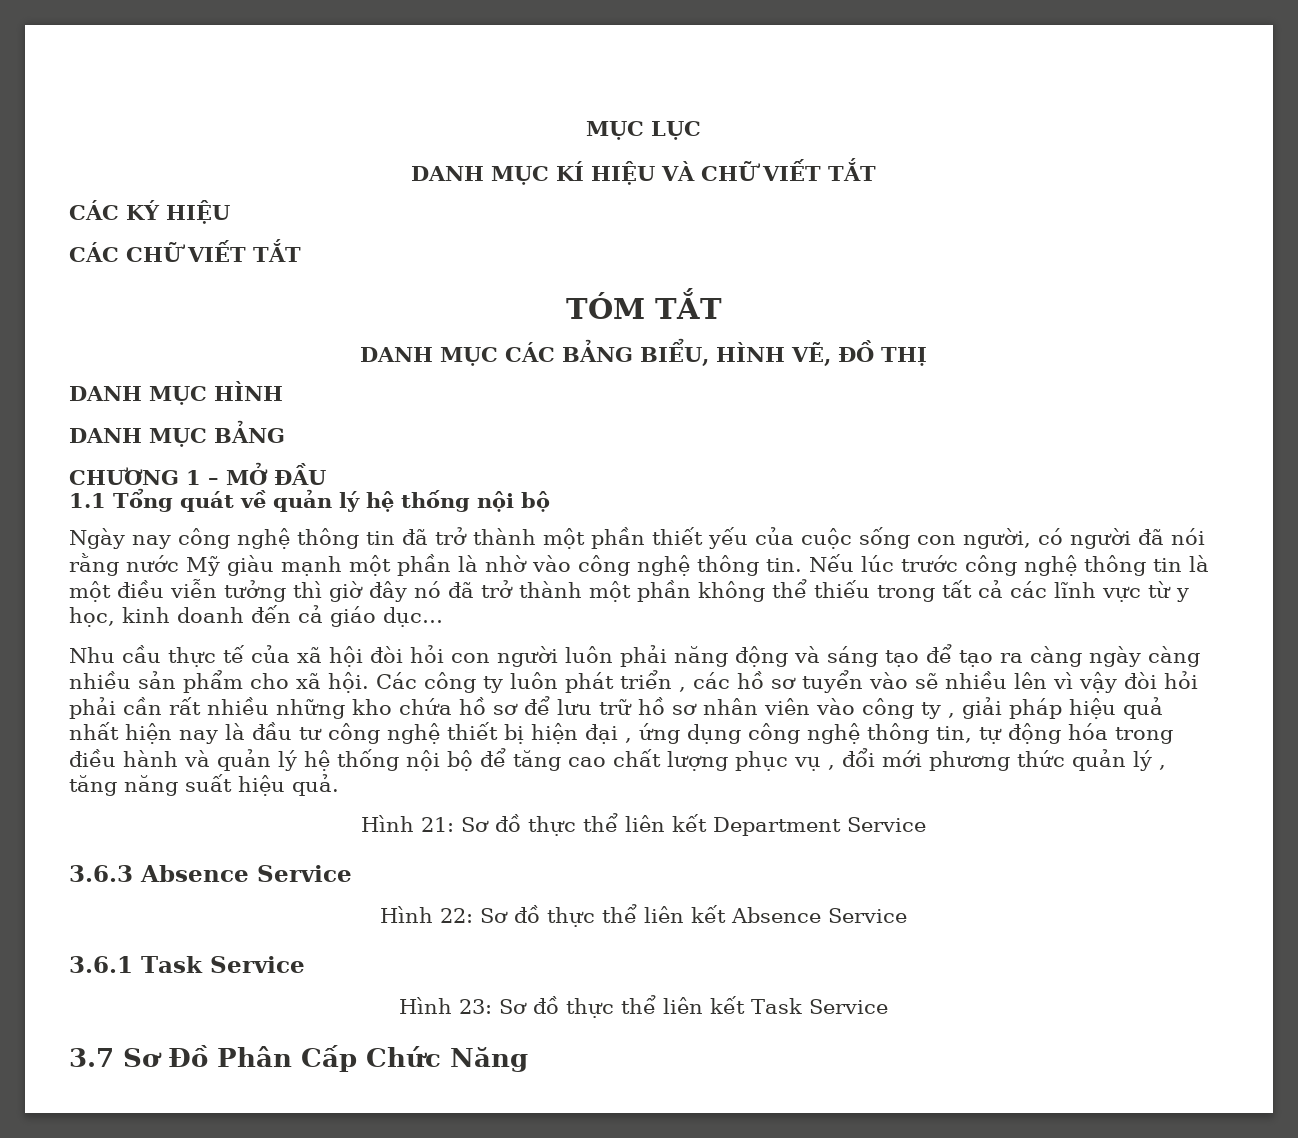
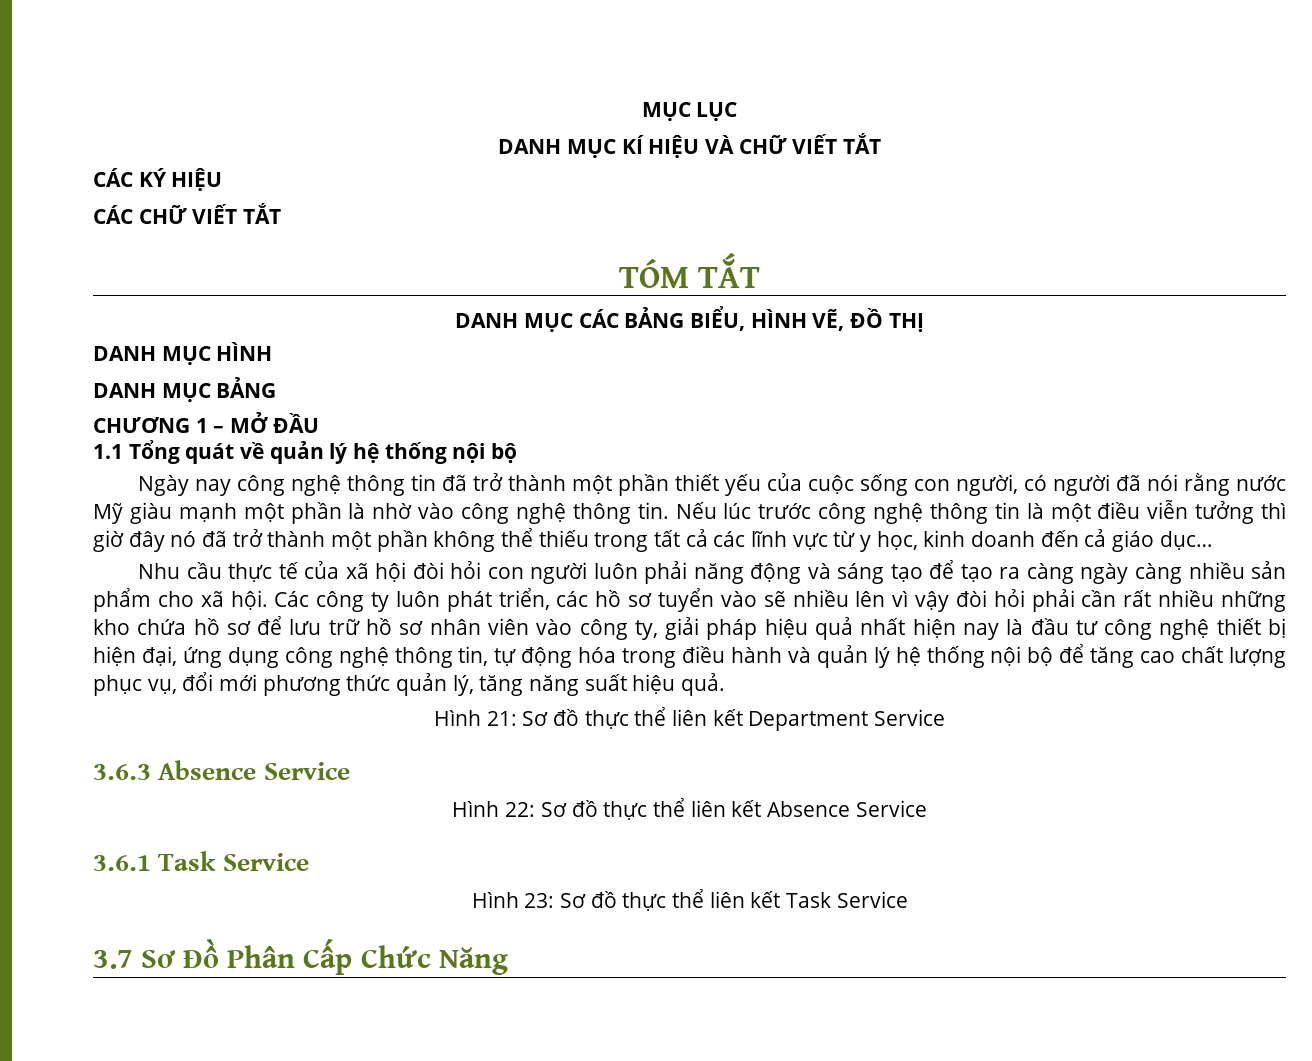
[620,670,686,692] triển , -> [498,588,550,610] triển,
[921,702,955,719] ty , -> [634,620,658,640] ty,
[585,724,632,744] đại , -> [141,646,177,666] đại,
[794,757,835,771] vụ , -> [147,679,177,694] vụ,
[1133,750,1166,771] lý , -> [452,675,474,696] lý,

